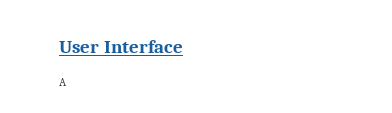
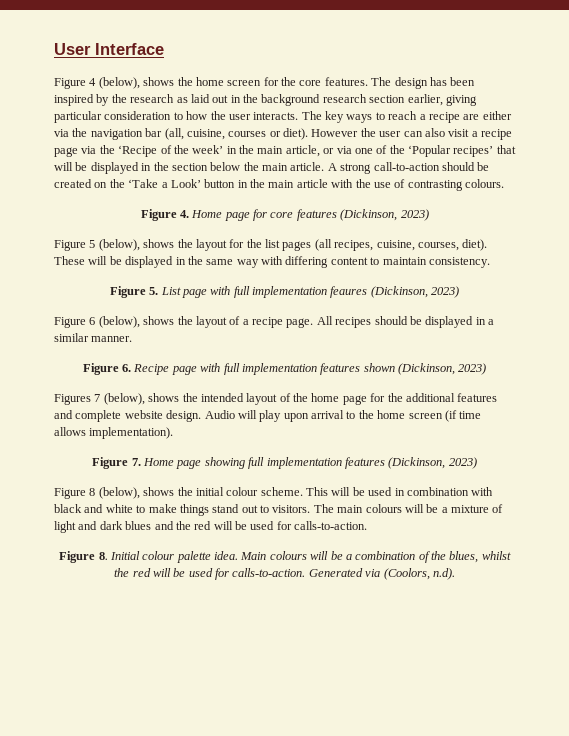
[59,78,67,86] A -> [54,77,476,89] [54,94,477,106] [54,111,512,123] [54,128,512,140] [54,145,516,157] [54,162,490,174] [54,179,504,191] [140,209,429,221] [54,239,488,251] [54,256,490,268] [109,286,460,298] [54,316,494,328] [54,333,133,342] [82,363,487,375] [54,393,498,405] [54,410,482,422] [54,427,174,439] [92,457,477,469] [54,487,494,499] [54,504,504,516] [54,521,368,533] [59,551,511,563] [114,568,455,580] Figure 4 (below), shows the home screen for the core features. The design has been inspired by the research as laid out in the background research section earlier, giving particular consideration to how the user interacts. The key ways to reach a recipe are either via the navigation bar (all, cuisine, courses or diet). However the user can also visit a recipe page via the ‘Recipe of the week’ in the main article, or via one of the ‘Popular recipes’ that will be displayed in the section below the main article. A strong call-to-action should be created on the ‘Take a Look’ button in the main article with the use of contrasting colours. // Figure 4. Home page for core features (Dickinson, 2023) // Figure 5 (below), shows the layout for the list pages (all recipes, cuisine, courses, diet). These will be displayed in the same way with differing content to maintain consistency. // Figure 5. List page with full implementation feaures (Dickinson, 2023) // Figure 6 (below), shows the layout of a recipe page. All recipes should be displayed in a similar manner. // Figure 6. Recipe page with full implementation features shown (Dickinson, 2023) // Figures 7 (below), shows the intended layout of the home page for the additional features and complete website design. Audio will play upon arrival to the home screen (if time allows implementation). // Figure 7. Home page showing full implementation features (Dickinson, 2023) // Figure 8 (below), shows the initial colour scheme. This will be used in combination with black and white to make things stand out to visitors. The main colours will be a mixture of light and dark blues and the red will be used for calls-to-action. // Figure 8. Initial colour palette idea. Main colours will be a combination of the blues, whilst the red will be used for calls-to-action. Generated via (Coolors, n.d).

